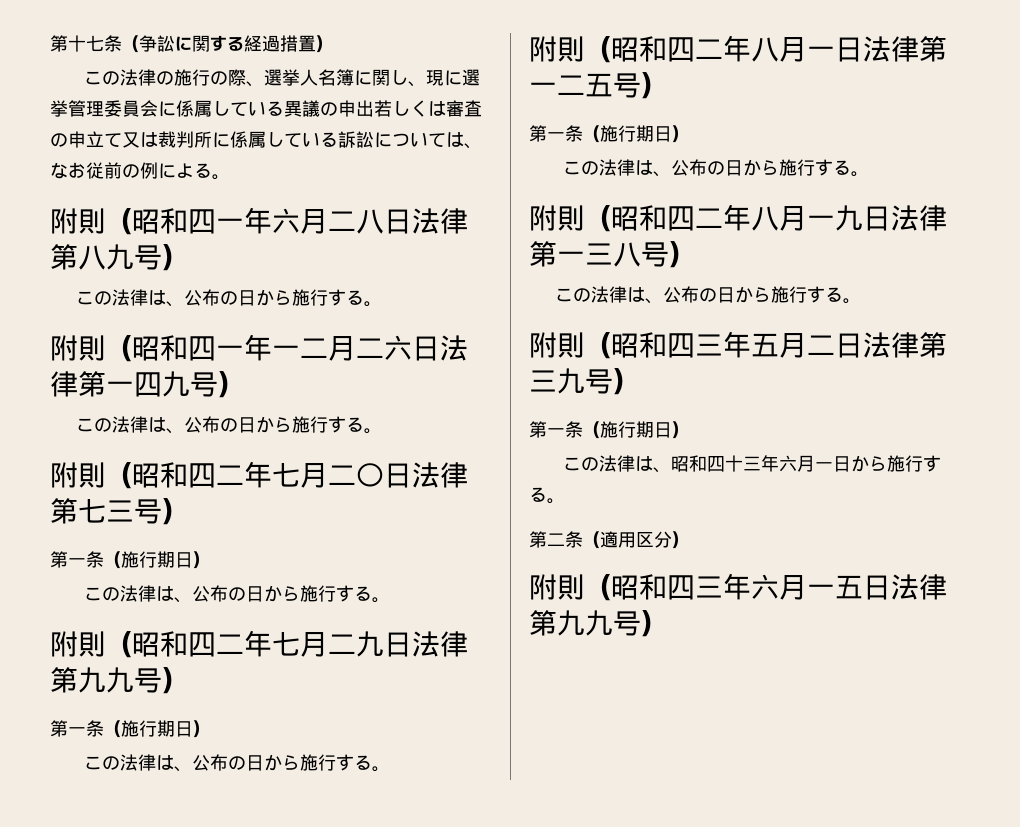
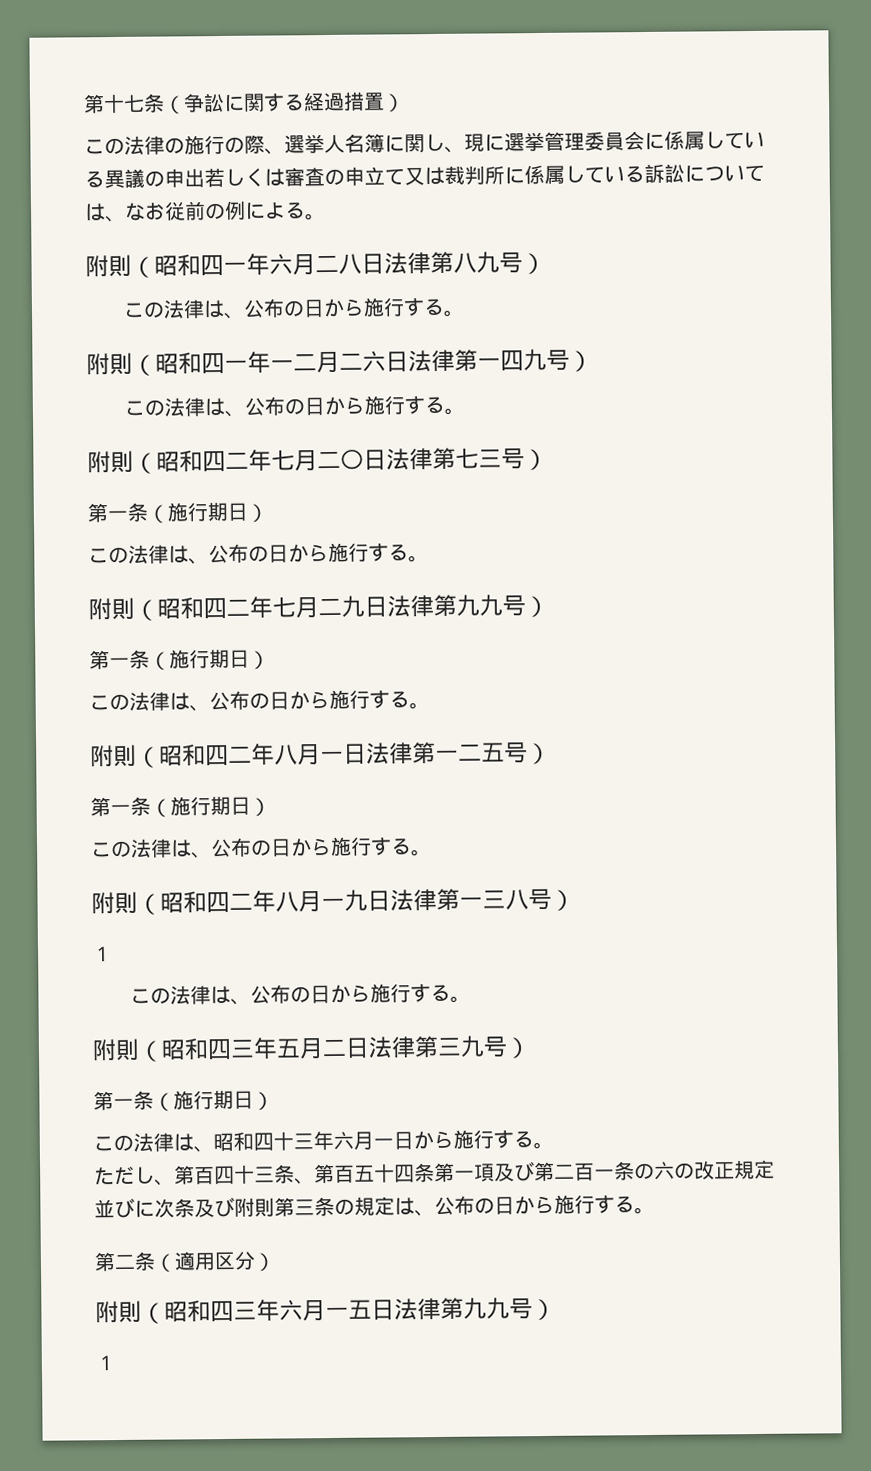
(695, 254) none -> [91,946,113,962] // １
(565, 501) none -> [94,1159,775,1186] [94,1194,655,1219] // ただし、第百四十三条、第百五十四条第一項及び第二百一条の六の改正規定並びに次条及び附則第三条の規定は、公布の日から施行する。
(667, 623) none -> [95,1355,116,1371] // １

